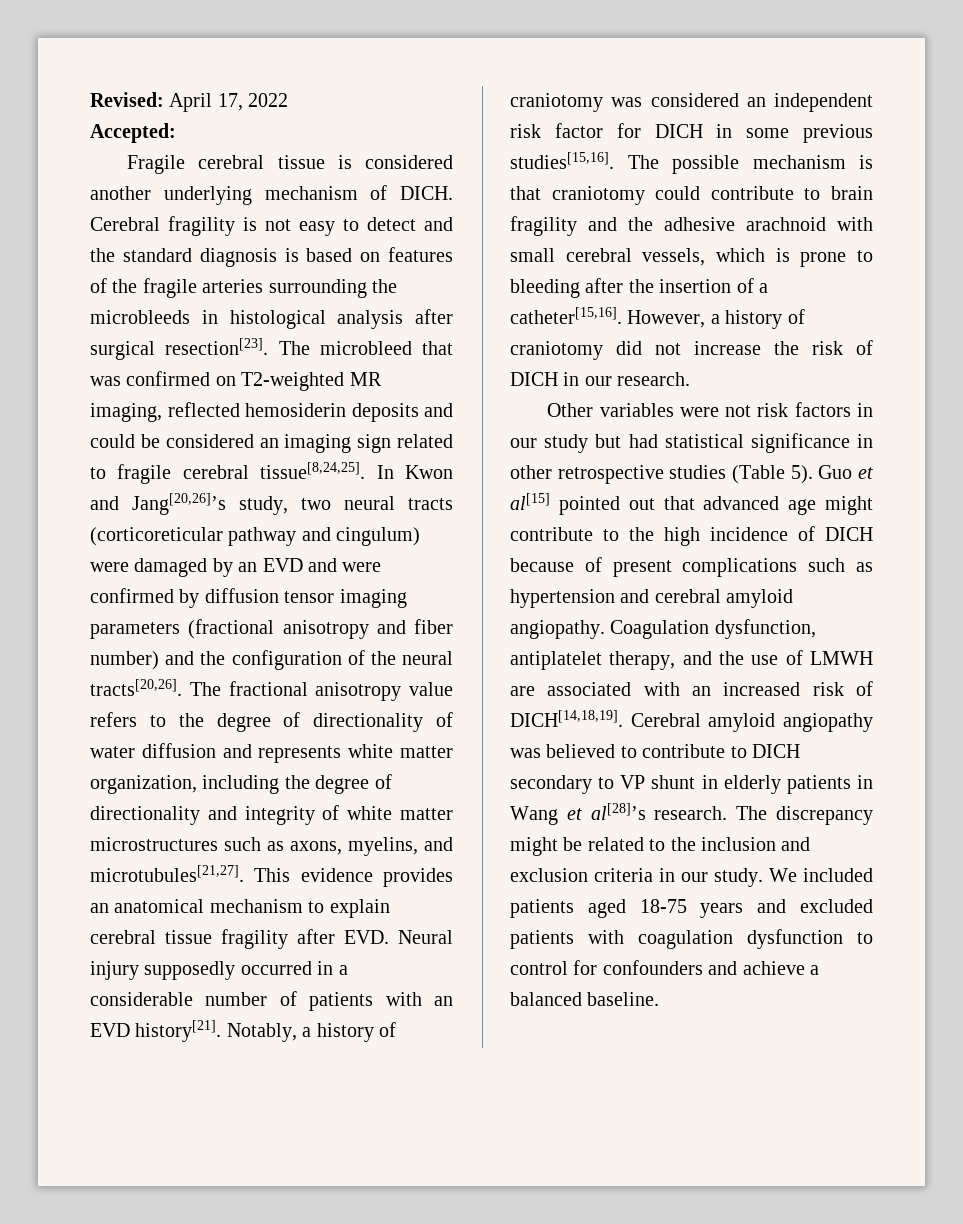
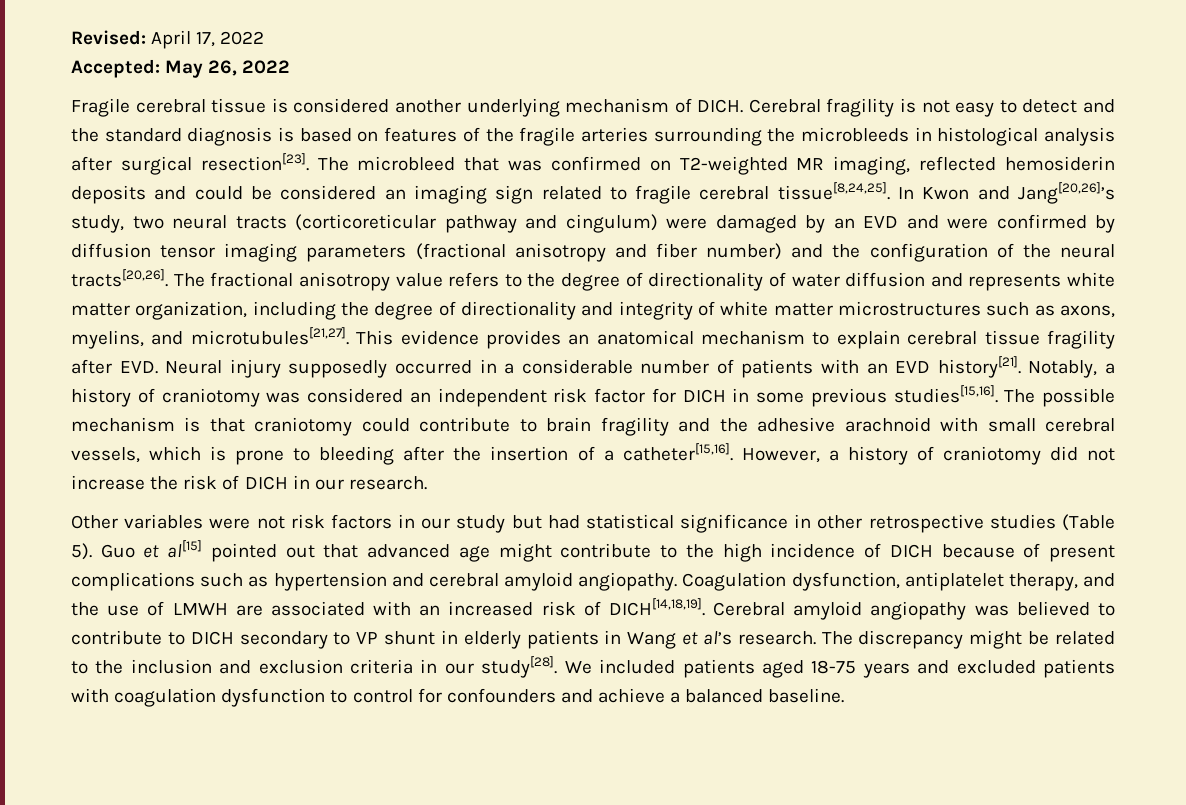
(176, 133) none -> [165,60,291,78] May 26, 2022
[590,803,646,820] al[28]’s -> [702,631,732,645] al’s
[714,868,763,887] study. -> [481,656,558,678] study[28].

